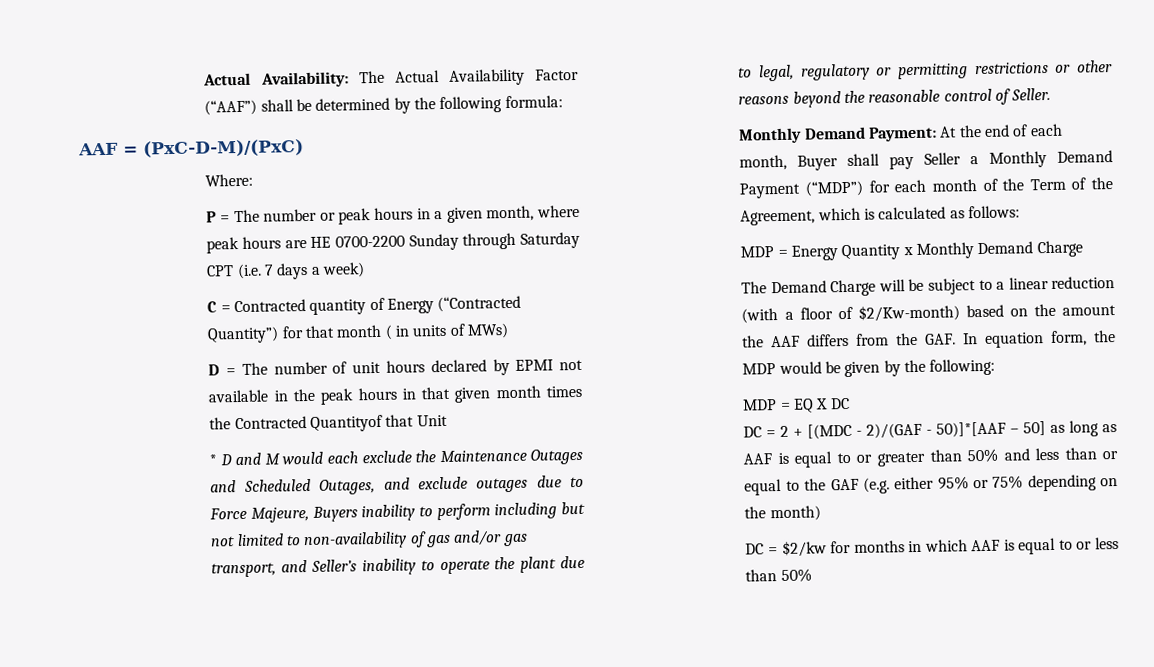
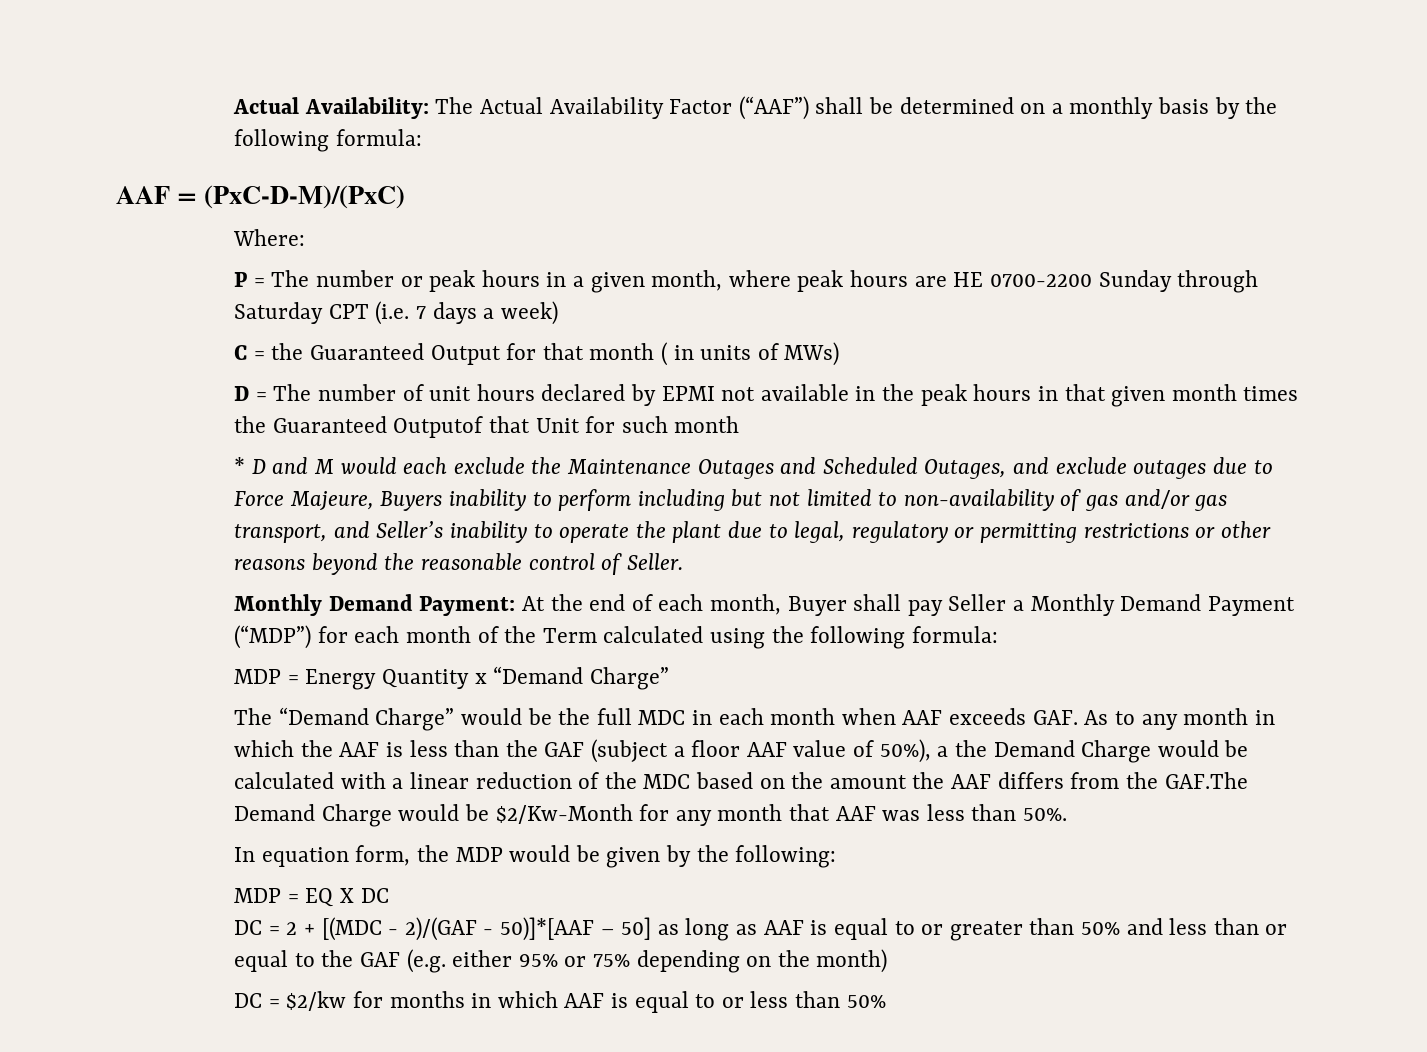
(391, 104) none -> [1020,97,1210,119] on a monthly basis
[234,295,522,315] [207,326,280,344] Contracted quantity of Energy (“Contracted Quantity”) -> [271,343,501,365] the Guaranteed Output
[234,414,384,432] Contracted Quantityof -> [272,416,484,438] Guaranteed Outputof
(448, 420) none -> [585,416,740,433] for such month
[1071,177,1113,190] [740,205,1021,226] of the Agreement, which is calculated as follows: -> [603,626,998,649] calculated using the following formula:
[916,240,1083,259] [741,276,1115,297] [741,304,960,324] Monthly Demand Charge // The Demand Charge will be subject to a linear reduction (with a floor of $2/Kw-month) -> [493,666,669,690] [234,707,1275,731] [234,739,1249,763] [234,772,691,789] “Demand Charge” // The “Demand Charge” would be the full MDC in each month when AAF exceeds GAF. As to any month in which the AAF is less than the GAF (subject a floor AAF value of 50%), a the Demand Charge would be calculated with a linear reduction of the MDC
[925,333,957,345] GAF. -> [1164,772,1248,789] [234,804,1068,827] GAF.The Demand Charge would be $2/Kw-Month for any month that AAF was less than 50%. //

